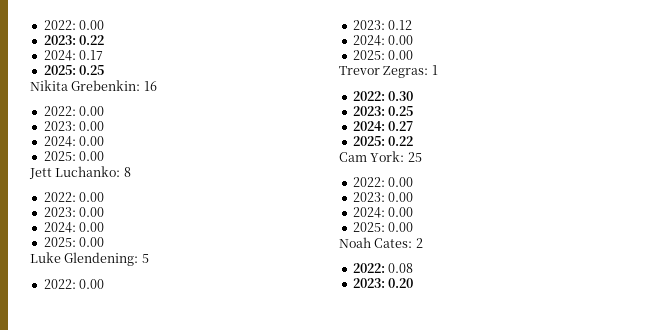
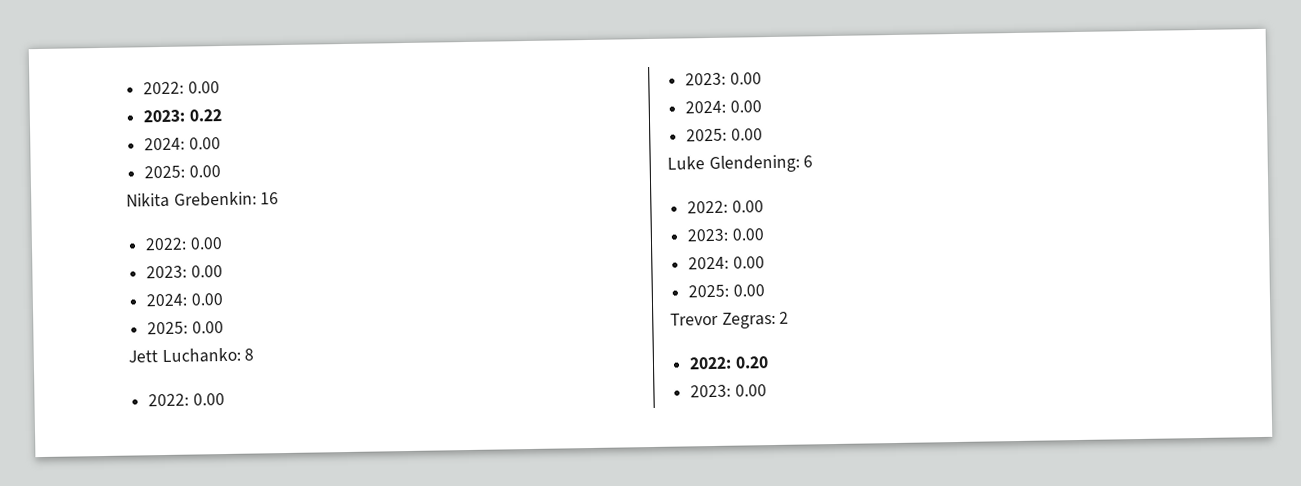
[79,50,104,60] [43,65,105,75] 0.17 // 2025: 0.25 -> [188,137,221,150] [144,165,221,179] 0.00 // 2025: 0.00
[141,254,149,263] [43,279,105,289] [352,20,413,30] [352,35,414,46] [352,50,414,60] [339,65,438,78] [352,91,414,101] [352,106,414,116] [352,121,414,131] [352,136,414,146] [339,151,422,162] [352,177,414,187] [352,192,414,202] [352,207,414,218] [352,222,414,232] [339,237,413,248] 5 // 2022: 0.00 // 2023: 0.12 // 2024: 0.00 // 2025: 0.00 // Trevor Zegras: 1 // 2022: 0.30 // 2023: 0.25 // 2024: 0.27 // 2025: 0.22 // Cam York: 25 // 2022: 0.00 // 2023: 0.00 // 2024: 0.00 // 2025: 0.00 // Noah Cates: -> [803,155,814,168] [687,200,764,214] [687,228,764,242] [688,256,765,270] [688,284,765,298] [670,311,776,329] 6 // 2022: 0.00 // 2023: 0.00 // 2024: 0.00 // 2025: 0.00 // Trevor Zegras:
[388,263,414,273] [352,278,414,288] 0.08 // 2023: 0.20 -> [734,356,769,369] [690,384,767,398] 0.20 // 2023: 0.00

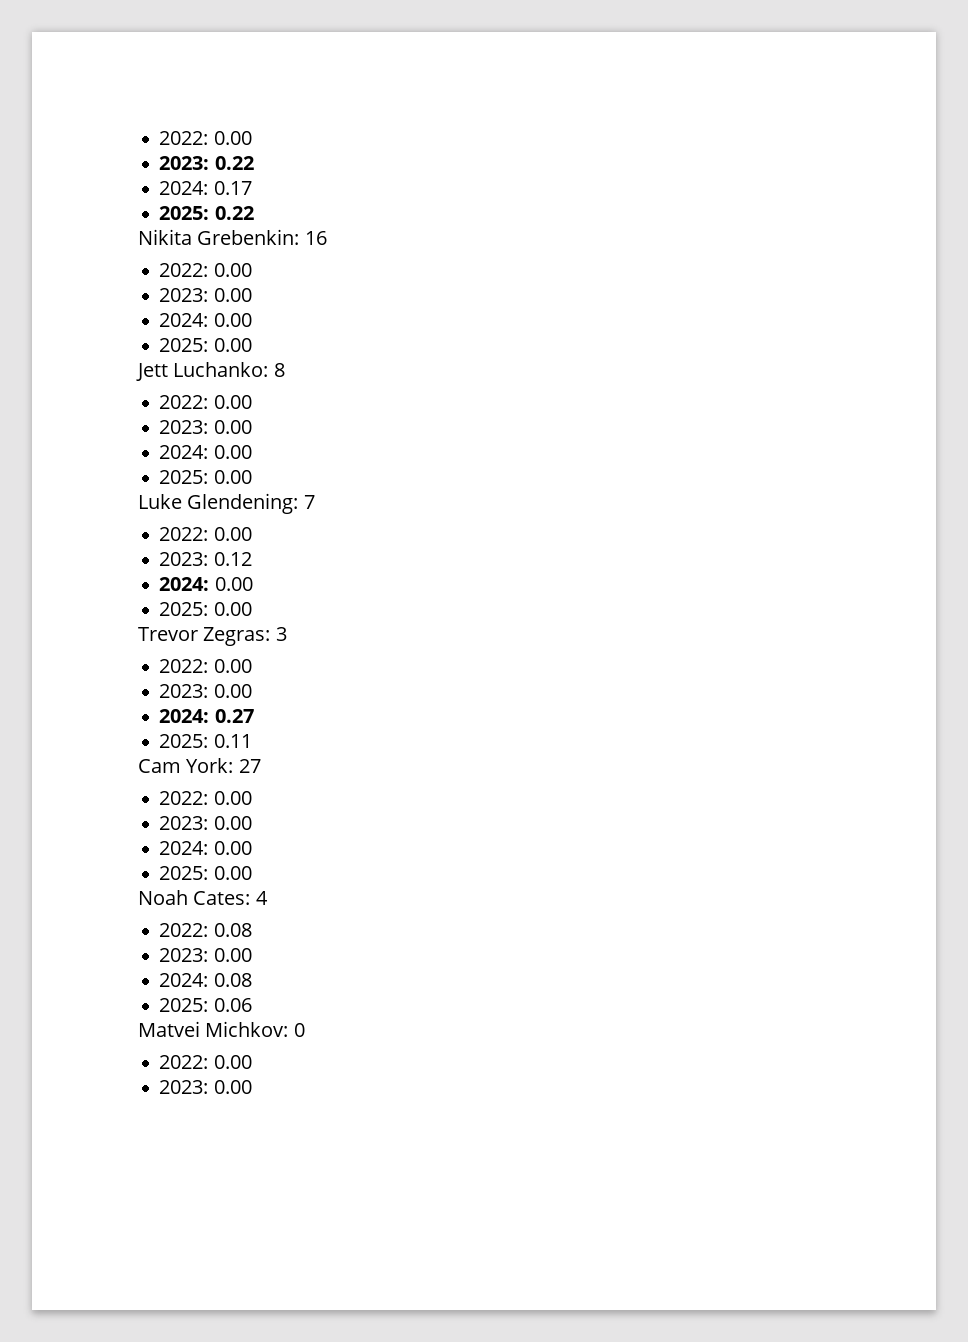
[188,137,221,150] [144,165,221,179] 0.00 // 2025: 0.00 -> [213,181,252,195] [159,206,254,220] 0.17 // 2025: 0.22
[803,155,814,168] [687,200,764,214] [687,228,764,242] [688,256,765,270] [688,284,765,298] [670,311,790,329] [689,356,769,370] [690,384,767,398] 6 // 2022: 0.00 // 2023: 0.00 // 2024: 0.00 // 2025: 0.00 // Trevor Zegras: 2 // 2022: 0.20 // 2023: 0.00 -> [303,495,315,509] [159,527,252,541] [159,552,252,566] [159,577,253,591] [159,602,252,616] [138,627,287,646] [159,659,252,673] [159,684,252,698] [159,709,254,723] [159,734,252,748] [138,758,261,773] [159,791,252,805] [159,816,252,830] [159,841,252,855] [159,866,252,880] [138,890,268,905] [159,923,252,937] [159,948,252,962] [159,973,252,987] [159,998,252,1012] [138,1021,305,1037] [159,1055,252,1069] [159,1080,252,1094] 7 // 2022: 0.00 // 2023: 0.12 // 2024: 0.00 // 2025: 0.00 // Trevor Zegras: 3 // 2022: 0.00 // 2023: 0.00 // 2024: 0.27 // 2025: 0.11 // Cam York: 27 // 2022: 0.00 // 2023: 0.00 // 2024: 0.00 // 2025: 0.00 // Noah Cates: 4 // 2022: 0.08 // 2023: 0.00 // 2024: 0.08 // 2025: 0.06 // Matvei Michkov: 0 // 2022: 0.00 // 2023: 0.00

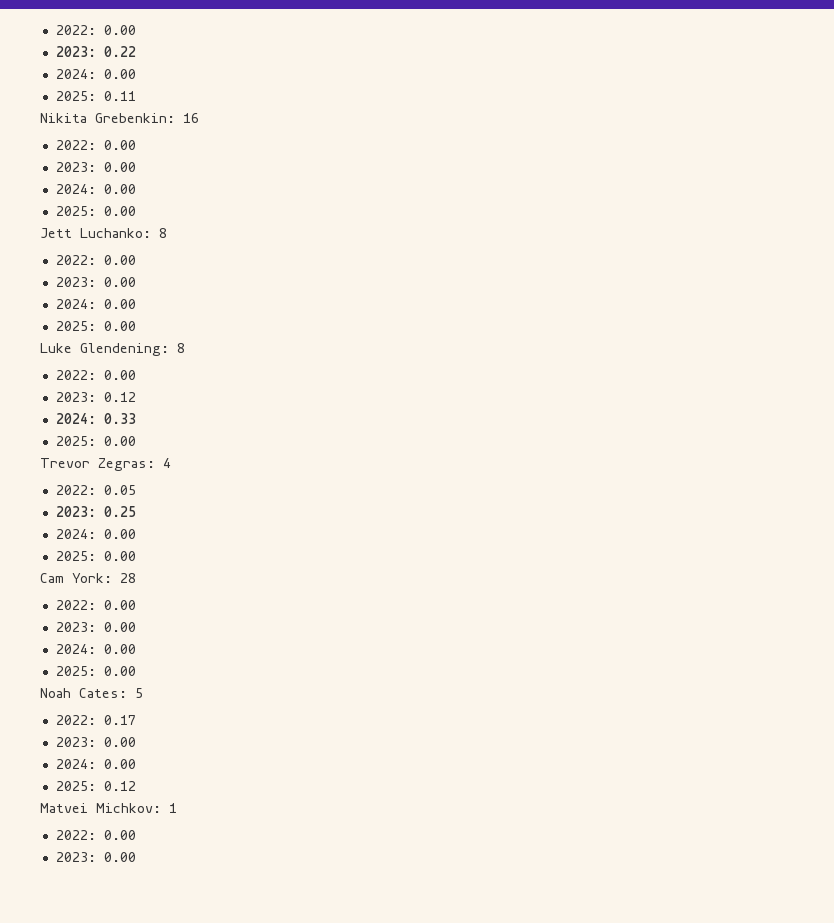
[213,181,252,195] [159,206,254,220] 0.17 // 2025: 0.22 -> [103,69,136,79] [55,91,136,101] 0.00 // 2025: 0.11
[303,495,315,509] 7 -> [177,343,185,353] 8
[214,577,253,591] 0.00 -> [103,413,136,424] 0.33
[275,627,287,641] [159,659,252,673] [159,684,252,698] [159,709,254,723] [159,734,252,748] 3 // 2022: 0.00 // 2023: 0.00 // 2024: 0.27 // 2025: 0.11 -> [163,458,171,468] [55,485,136,495] [55,506,136,517] [55,529,136,539] [55,551,136,561] 4 // 2022: 0.05 // 2023: 0.25 // 2024: 0.00 // 2025: 0.00
[238,759,261,773] 27 -> [120,573,136,583] 28
[255,891,268,905] [159,923,252,937] [159,948,252,962] [159,973,252,987] [159,998,252,1012] 4 // 2022: 0.08 // 2023: 0.00 // 2024: 0.08 // 2025: 0.06 -> [135,688,143,698] [55,715,136,725] [55,737,136,747] [55,759,136,769] [55,781,136,791] 5 // 2022: 0.17 // 2023: 0.00 // 2024: 0.00 // 2025: 0.12
[293,1023,305,1037] 0 -> [169,803,177,813] 1

